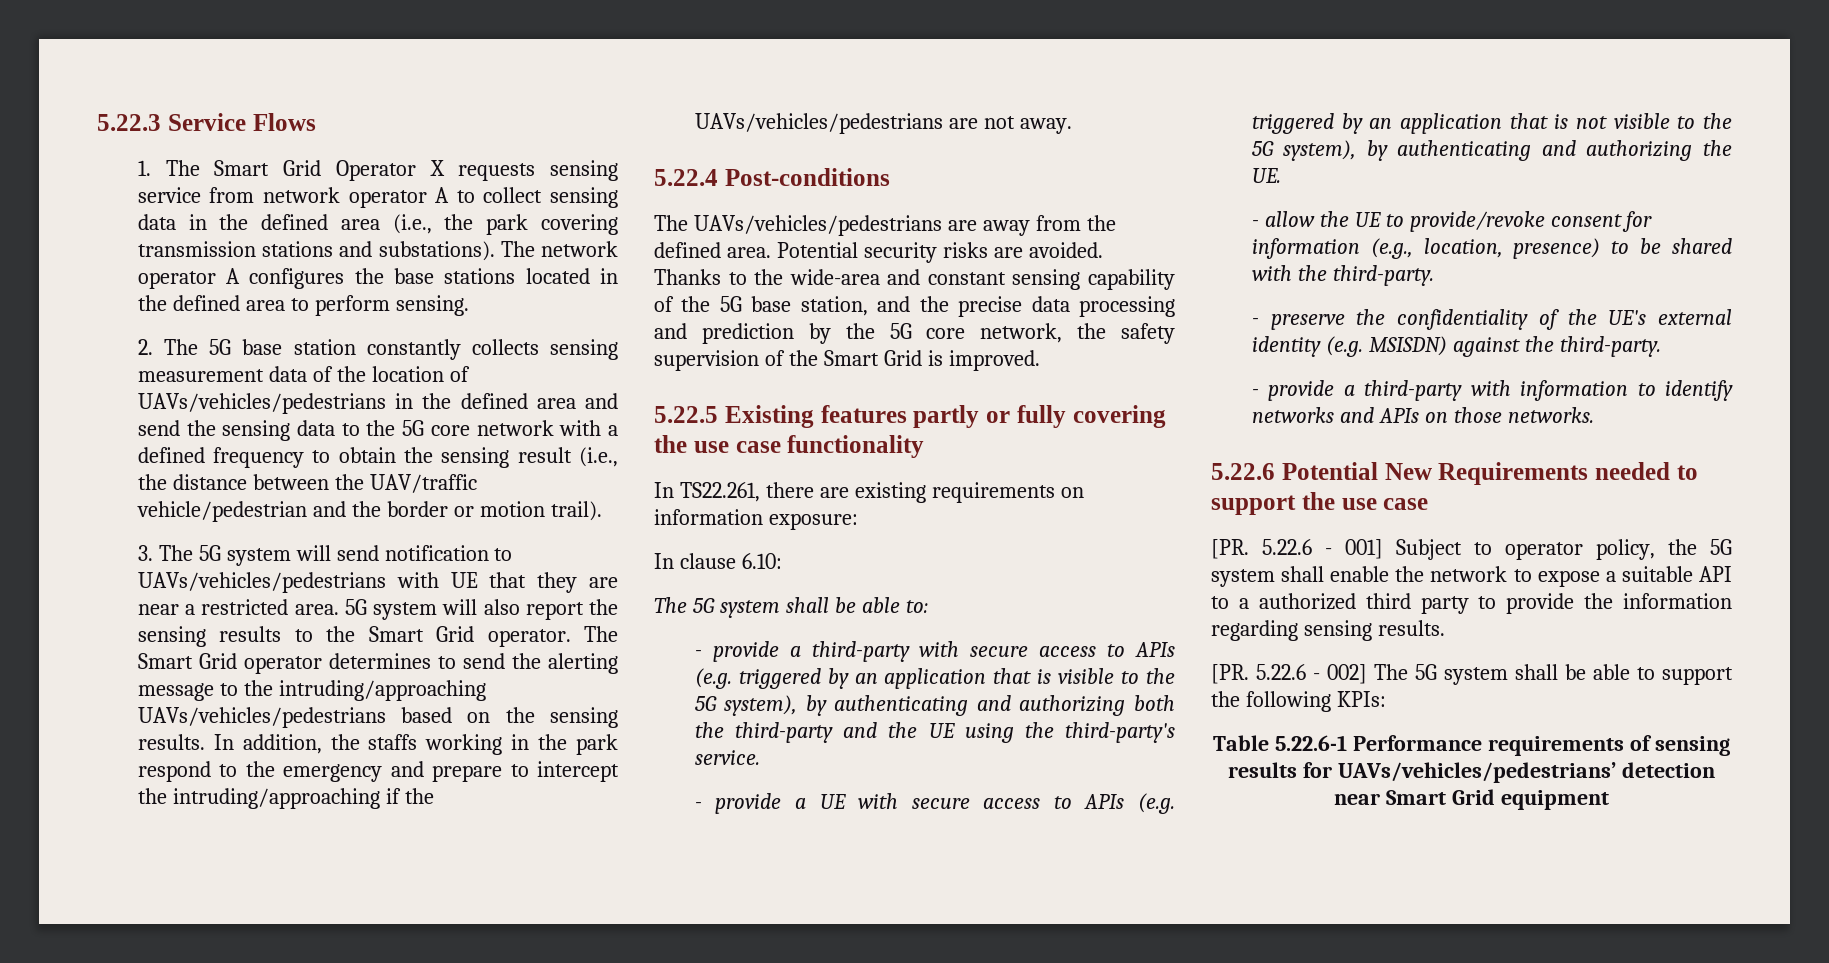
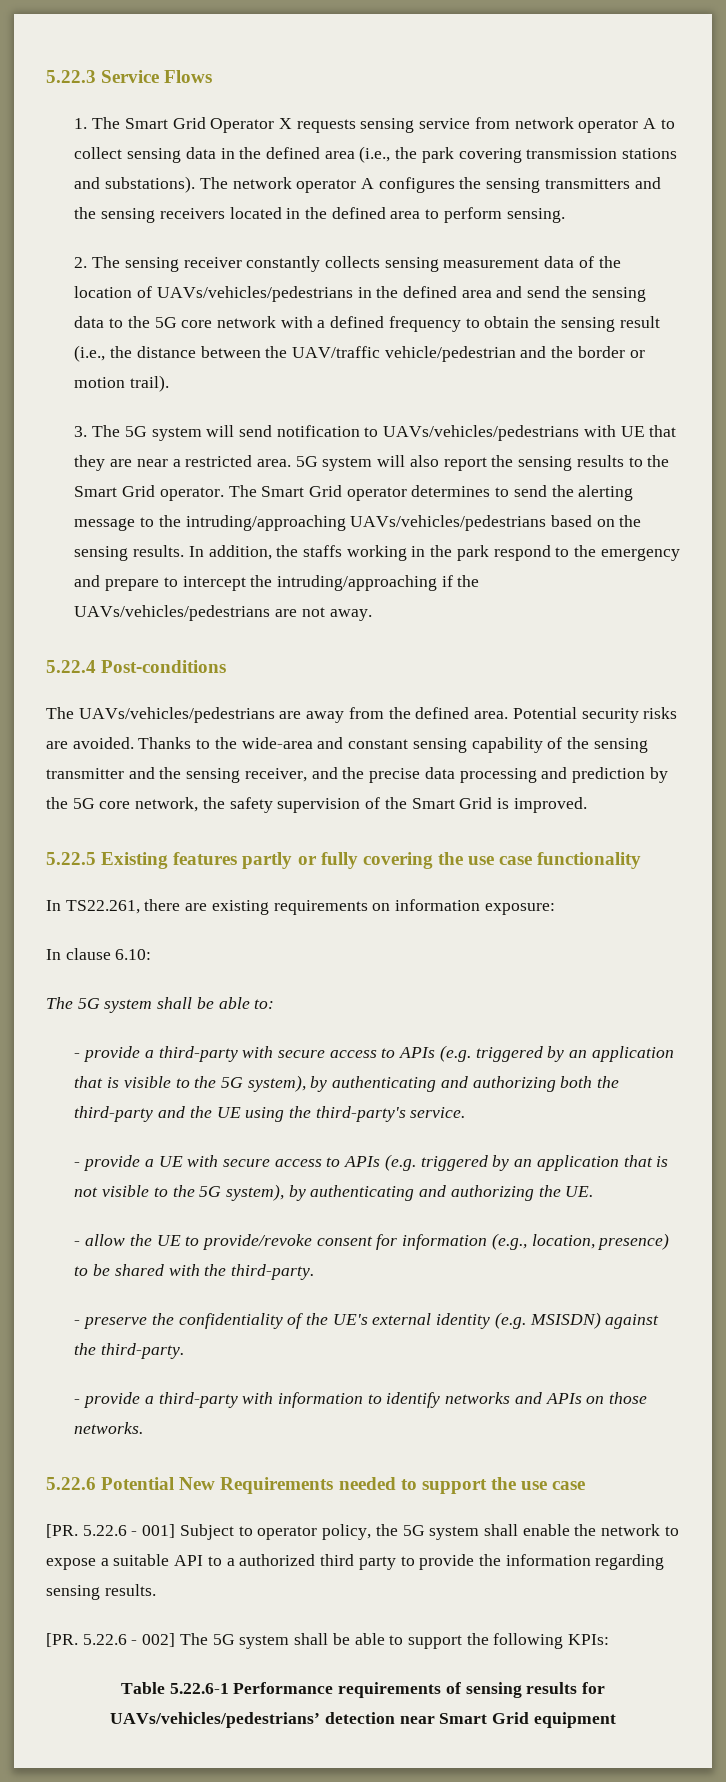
[394,268,516,284] base stations -> [486,177,661,193] [74,207,225,223] sensing transmitters and the sensing receivers
[209,339,356,355] 5G base station -> [124,257,242,272] sensing receiver
[719,296,868,316] 5G base station, -> [593,738,648,753] [46,767,307,783] sensing transmitter and the sensing receiver,

